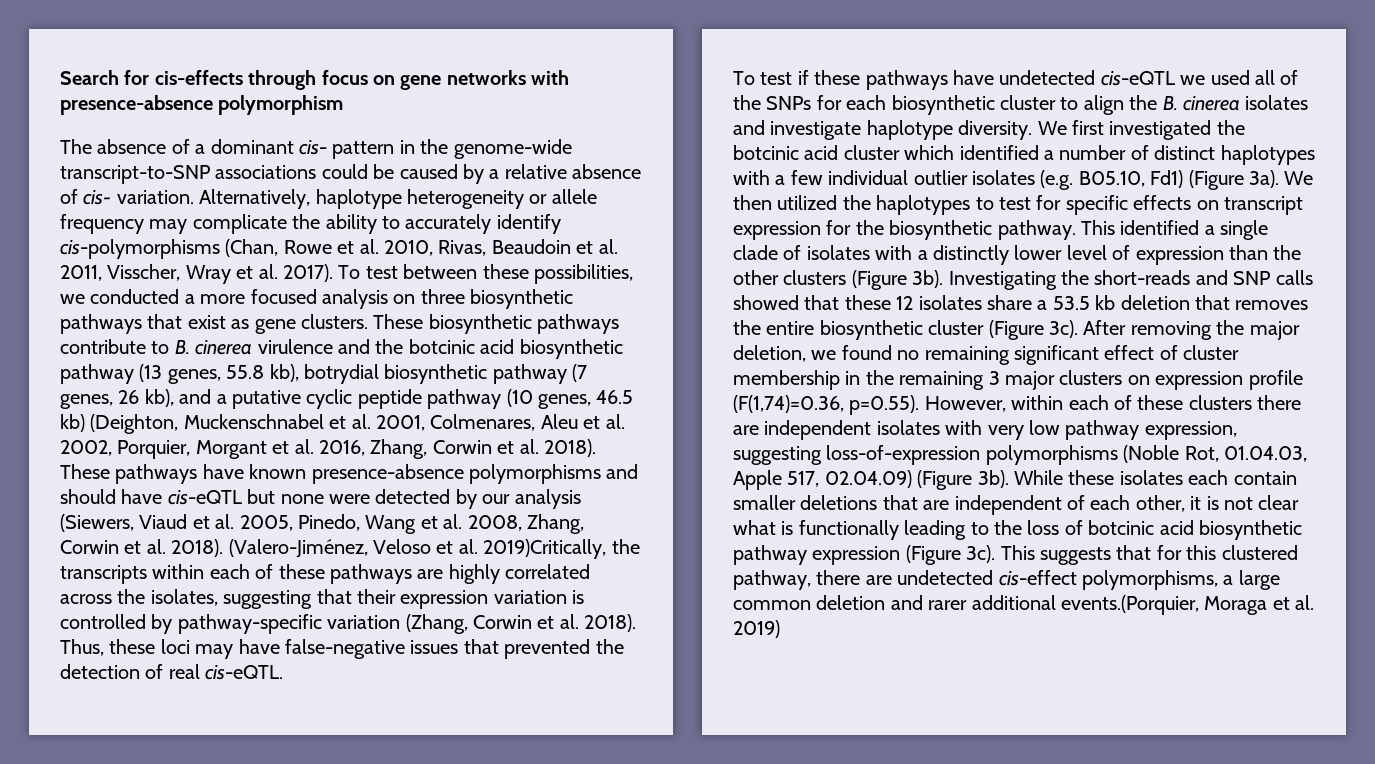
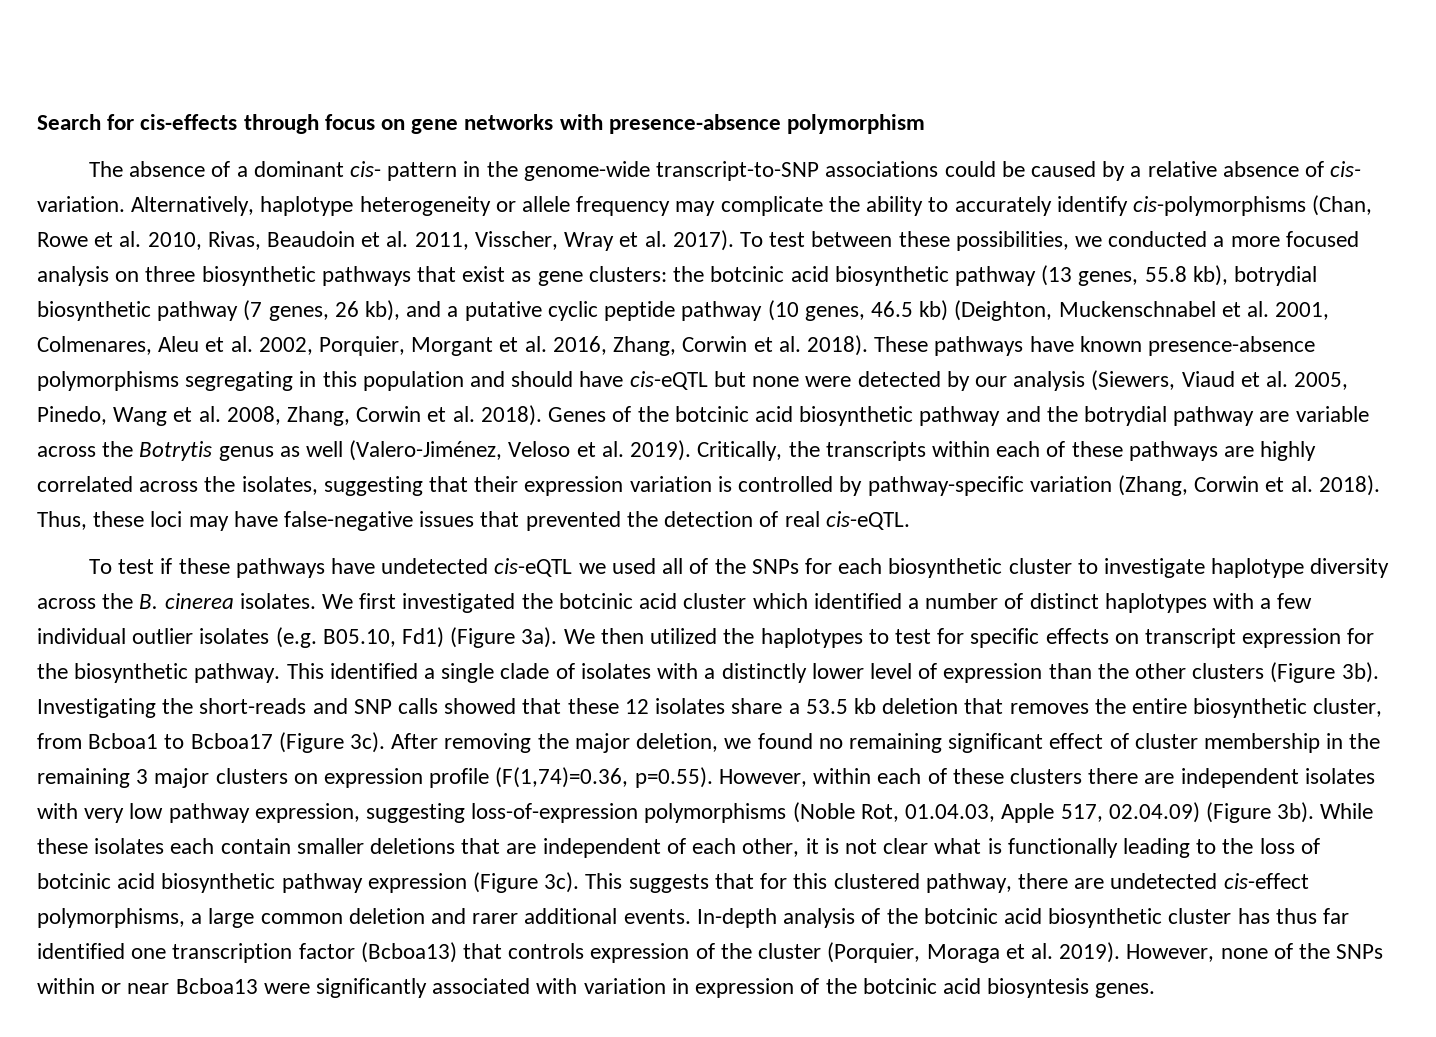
[301,314,620,334] [60,339,370,355] clusters. These biosynthetic pathways contribute to B. cinerea virulence and -> [588,266,667,282] clusters:
(601, 474) none -> [185,371,464,391] segregating in this population
(224, 548) none -> [548,406,1369,426] [37,441,344,461] Genes of the botcinic acid biosynthetic pathway and the botrydial pathway are variable across the Botrytis genus as well
[483,539,607,559] 2019)Critically, -> [630,440,783,461] 2019). Critically,
[1083,95,1309,115] [733,120,1033,140] align the B. cinerea isolates and investigate haplotype diversity. -> [1104,558,1390,578] [37,593,316,609] investigate haplotype diversity across the B. cinerea isolates.
[928,320,985,335] cluster -> [1313,698,1383,717] [37,733,273,749] cluster, from Bcboa1 to Bcboa17
[1061,595,1315,615] [733,620,780,638] events.(Porquier, Moraga et al. 2019) -> [623,908,1349,928] [37,942,1384,963] [37,978,1156,998] events. In-depth analysis of the botcinic acid biosynthetic cluster has thus far identified one transcription factor (Bcboa13) that controls expression of the cluster (Porquier, Moraga et al. 2019). However, none of the SNPs within or near Bcboa13 were significantly associated with variation in expression of the botcinic acid biosyntesis genes.

